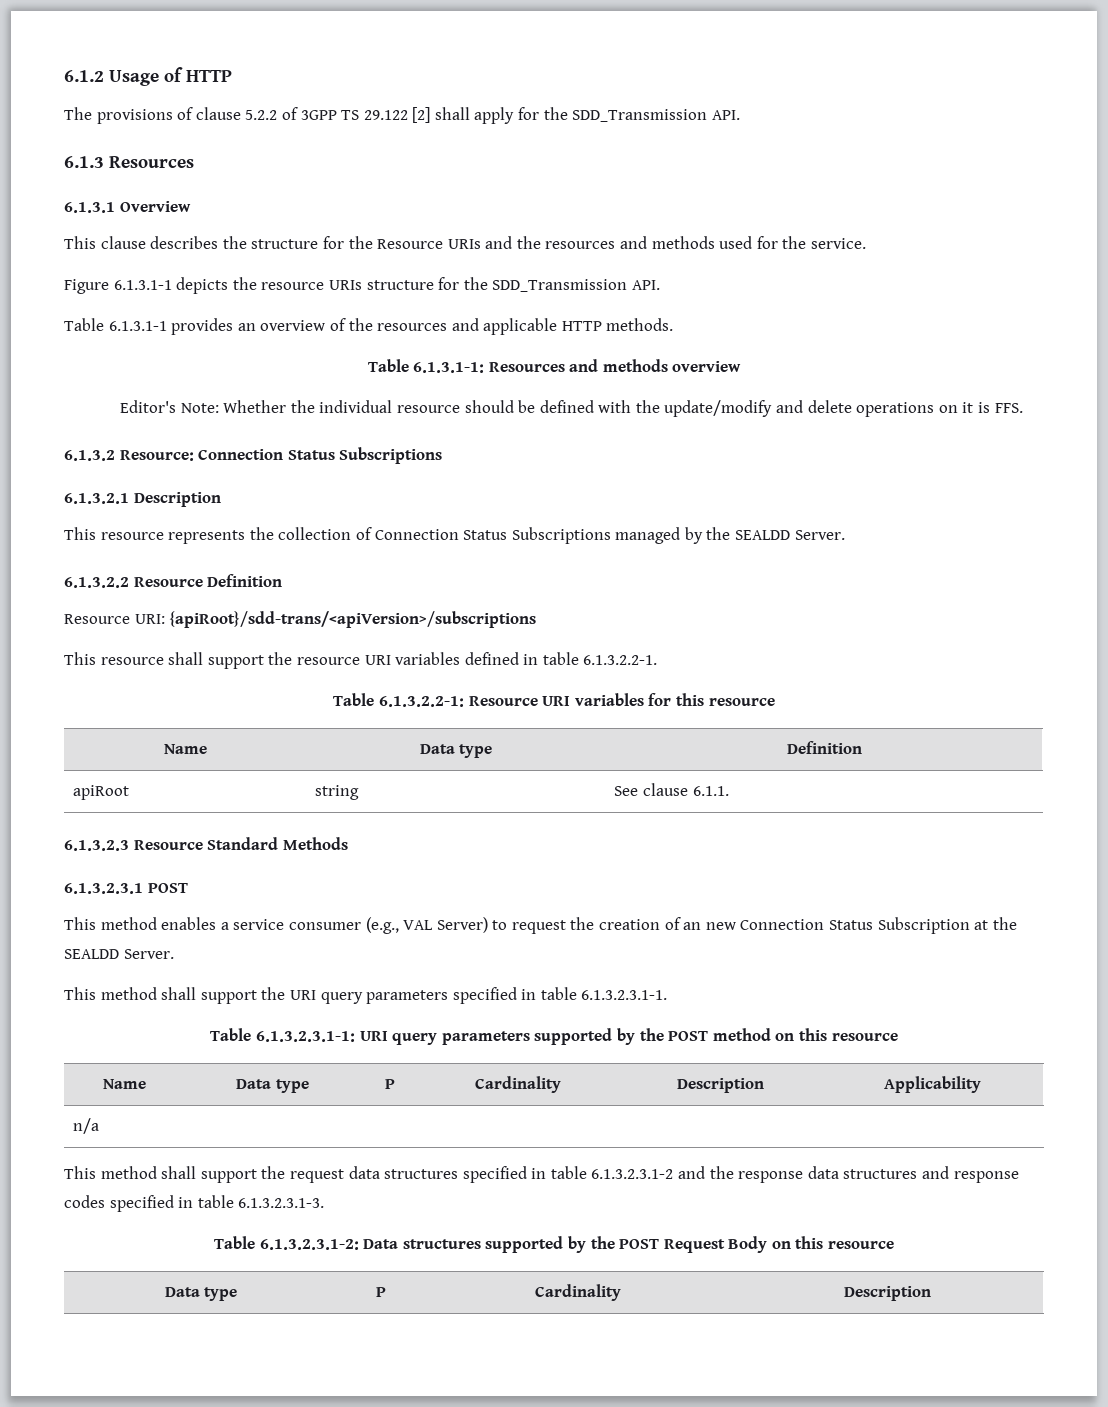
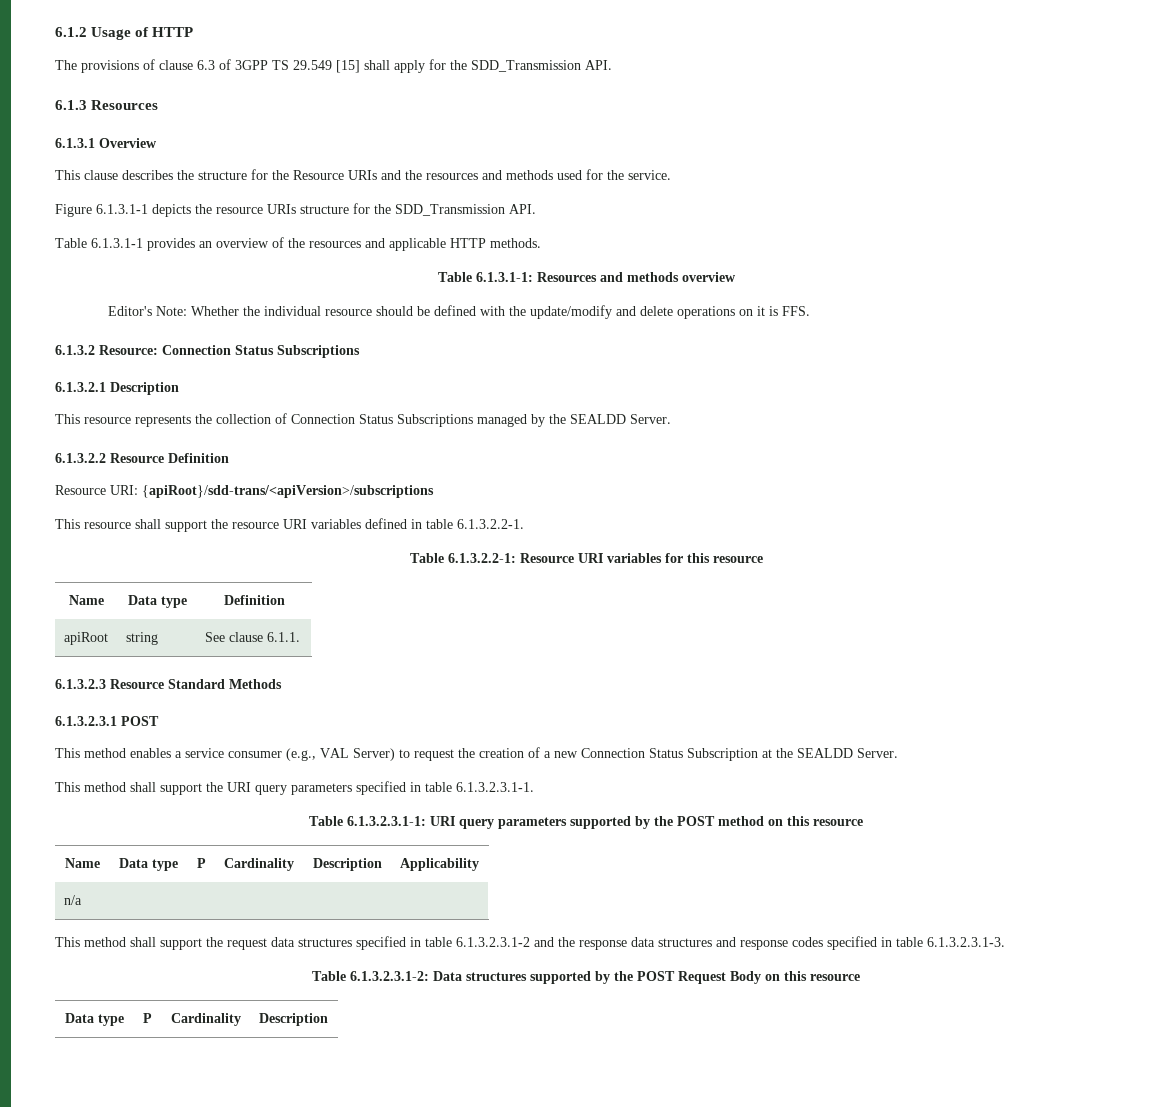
[245,110,278,120] 5.2.2 -> [197,60,215,70] 6.3
[363,107,431,123] 29.122 [2] -> [293,60,360,73] 29.549 [15]
[683,922,702,930] an -> [544,751,551,758] a

